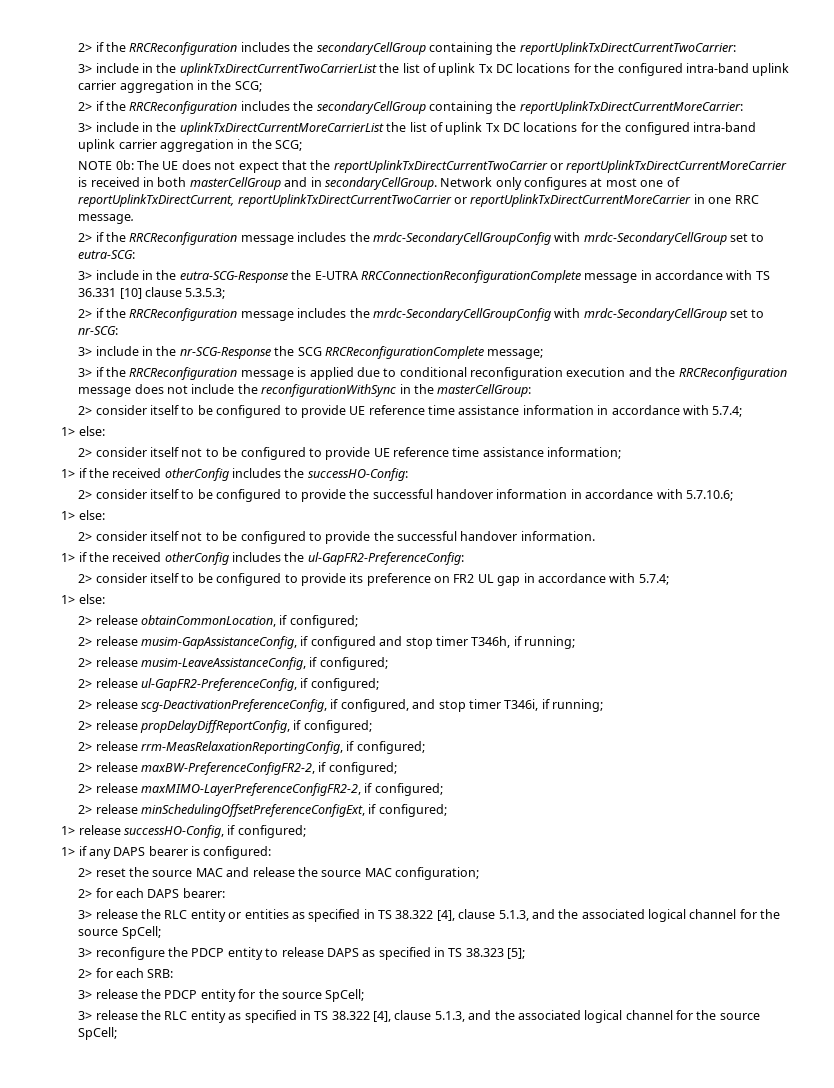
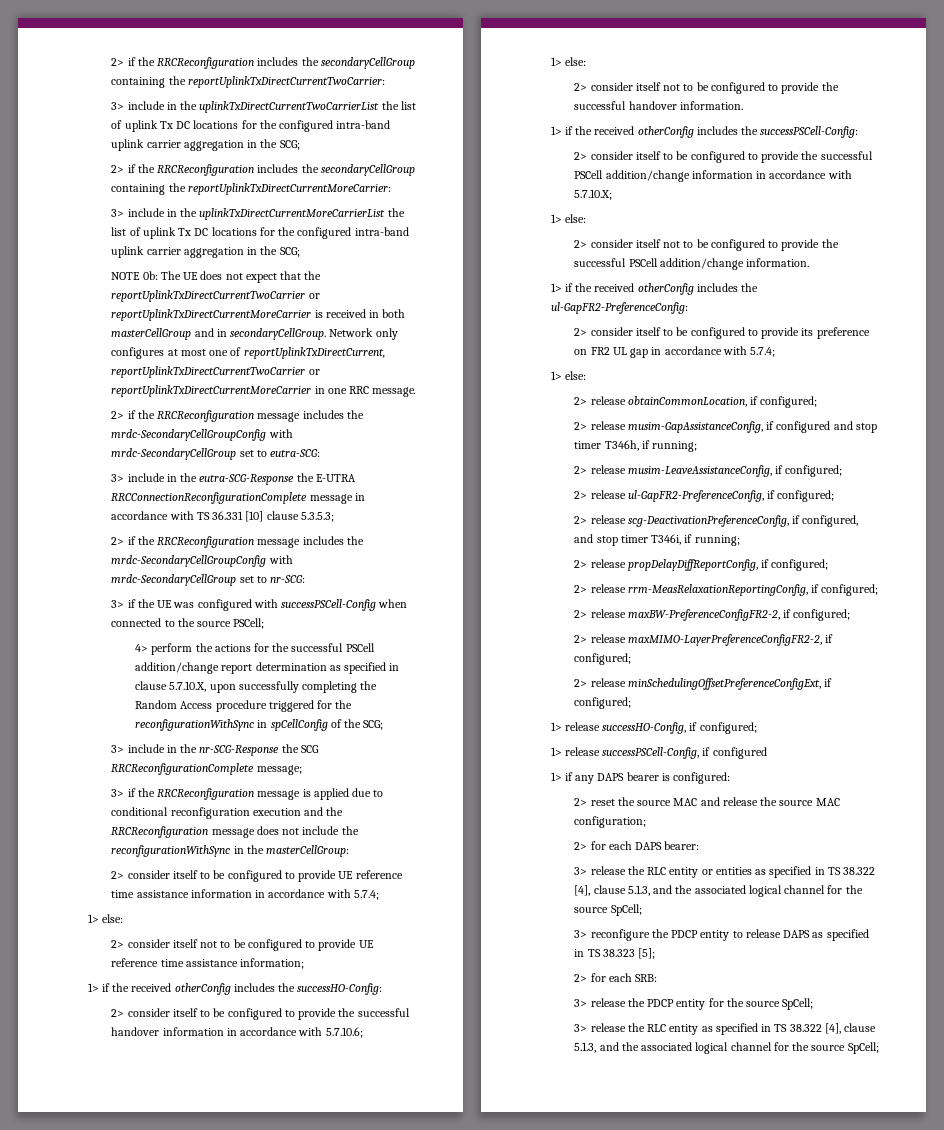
(119, 330) none -> [111,599,408,611] [111,618,265,629] [135,643,375,655] [135,662,400,674] [135,681,378,693] [135,700,353,712] [135,719,384,731] // 3> if the UE was configured with successPSCell-Config when connected to the source PSCell; // 4> perform the actions for the successful PSCell addition/change report determination as specified in clause 5.7.10.X, upon successfully completing the Random Access procedure triggered for the reconfigurationWithSync in spCellConfig of the SCG;
(595, 536) none -> [550,126,859,138] [574,151,873,163] [574,170,852,182] [574,189,613,200] [550,214,586,223] [574,239,839,251] [574,258,810,270] // 1> if the received otherConfig includes the successPSCell-Config: // 2> consider itself to be configured to provide the successful PSCell addition/change information in accordance with 5.7.10.X; // 1> else: // 2> consider itself not to be configured to provide the successful PSCell addition/change information.
(306, 831) none -> [550,747,767,759] // 1> release successPSCell-Config, if configured

